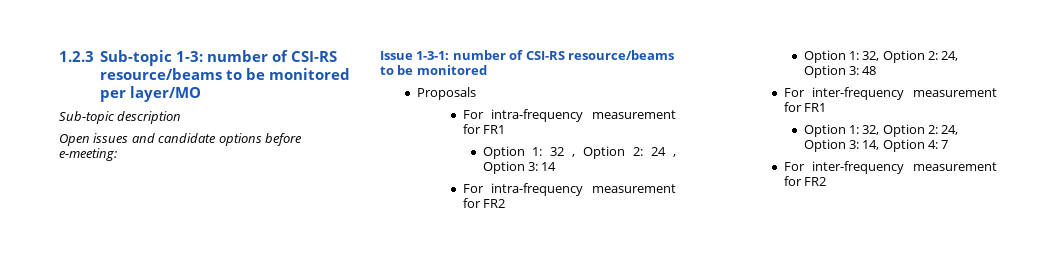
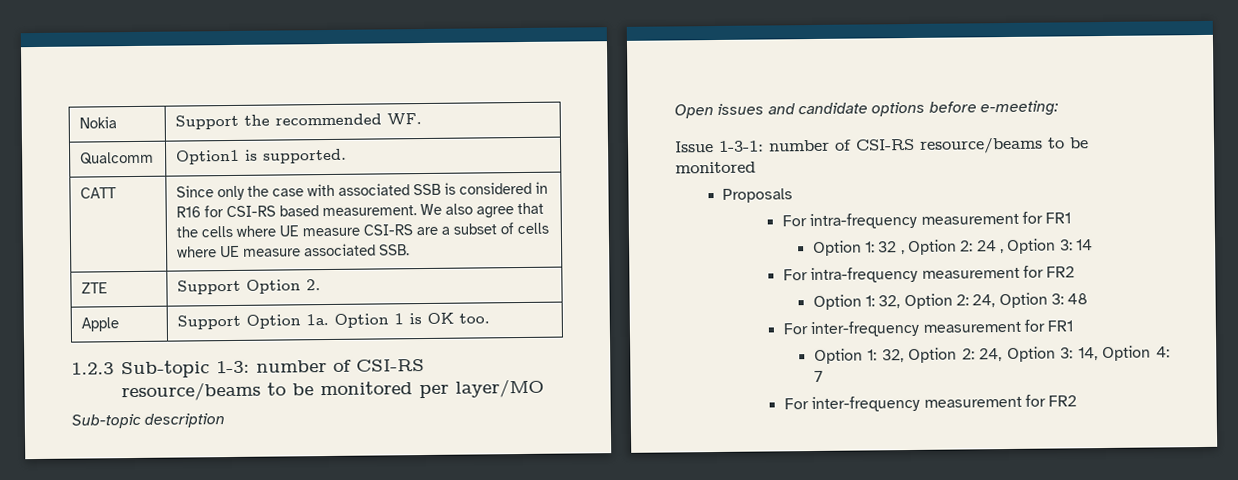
(59, 56) none -> [79,116,118,129] [175,113,423,130] [80,151,155,165] [176,148,348,165] [80,187,118,199] [176,181,549,201] [176,202,545,219] [176,222,550,238] [177,243,411,258] [81,282,109,294] [177,279,322,295] [81,317,120,332] [177,312,491,330] Nokia | Support the recommended WF. // Qualcomm | Option1 is supported. // CATT | Since only the case with associated SSB is considered in R16 for CSI-RS based measurement. We also agree that the cells where UE measure CSI-RS are a subset of cells where UE measure associated SSB. // ZTE | Support Option 2. // Apple | Support Option 1a. Option 1 is OK too. //

